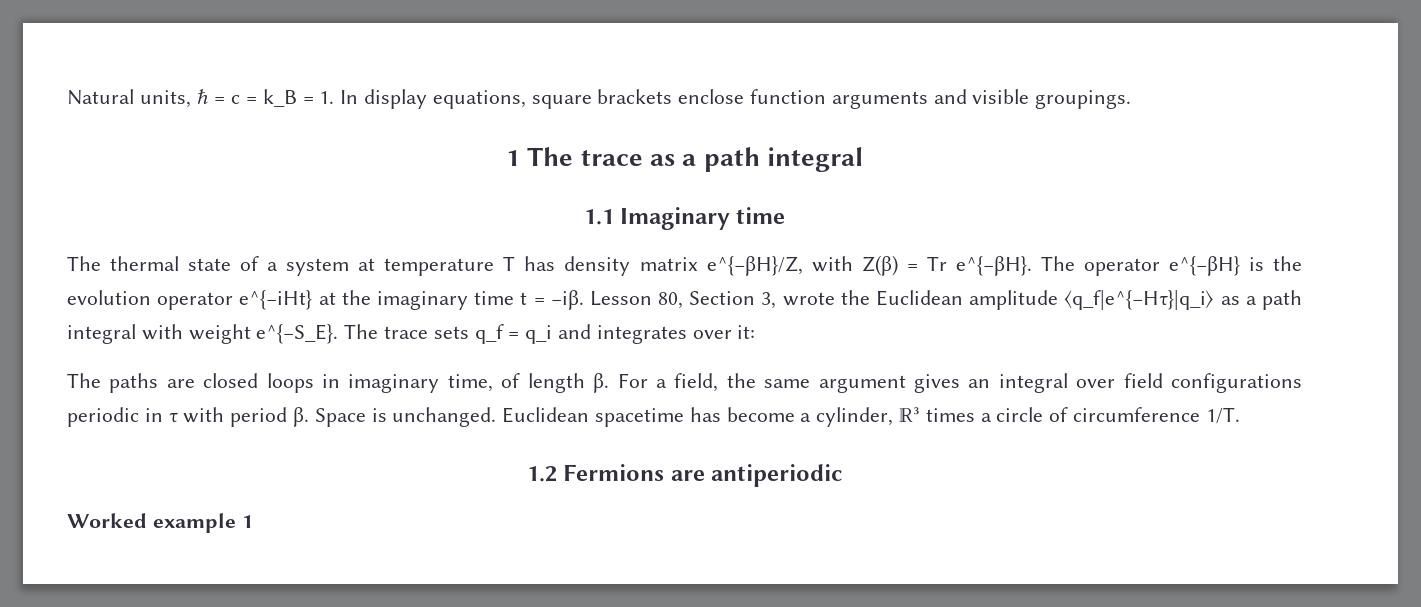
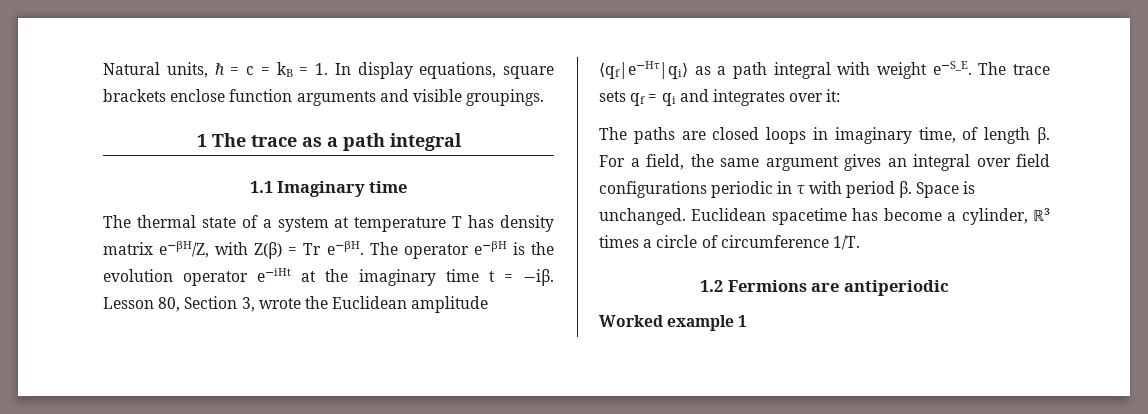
[262,89,297,107] k_B -> [276,62,293,77] kB
[706,256,803,276] e^{−βH}/Z, -> [159,241,210,258] e−βH/Z,
[955,256,1032,276] e^{−βH}. -> [326,241,364,255] e−βH.
[1168,256,1240,276] e^{−βH} -> [473,241,507,255] e−βH
[239,290,313,310] e^{−iHt} -> [257,268,292,282] e−iHt
[1064,290,1215,310] ⟨q_f|e^{−Hτ}|q_i⟩ -> [599,61,688,79] ⟨qf|e−Hτ|qi⟩
[256,324,339,344] e^{−S_E}. -> [932,61,972,75] e−S_E.
[474,324,553,344] q_f = q_i -> [630,93,676,106] qf = qi

